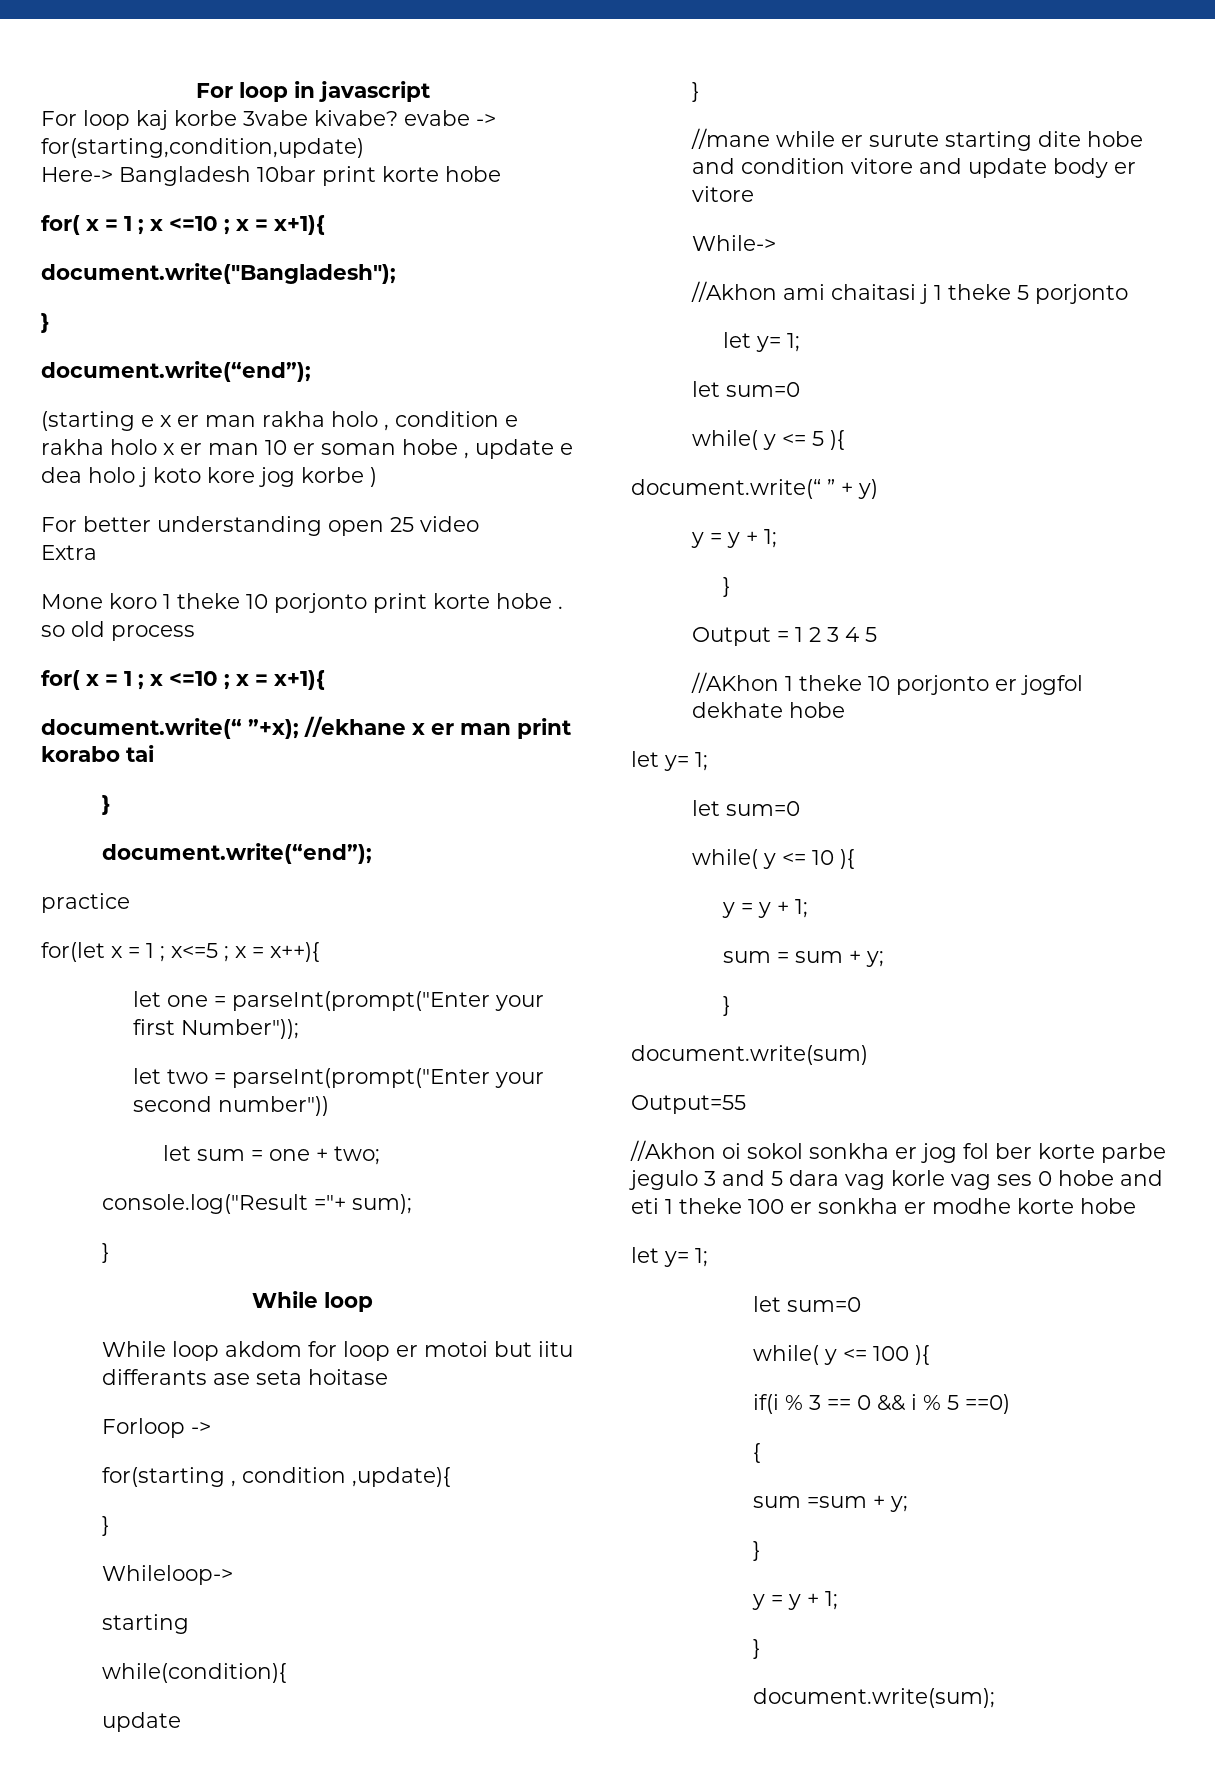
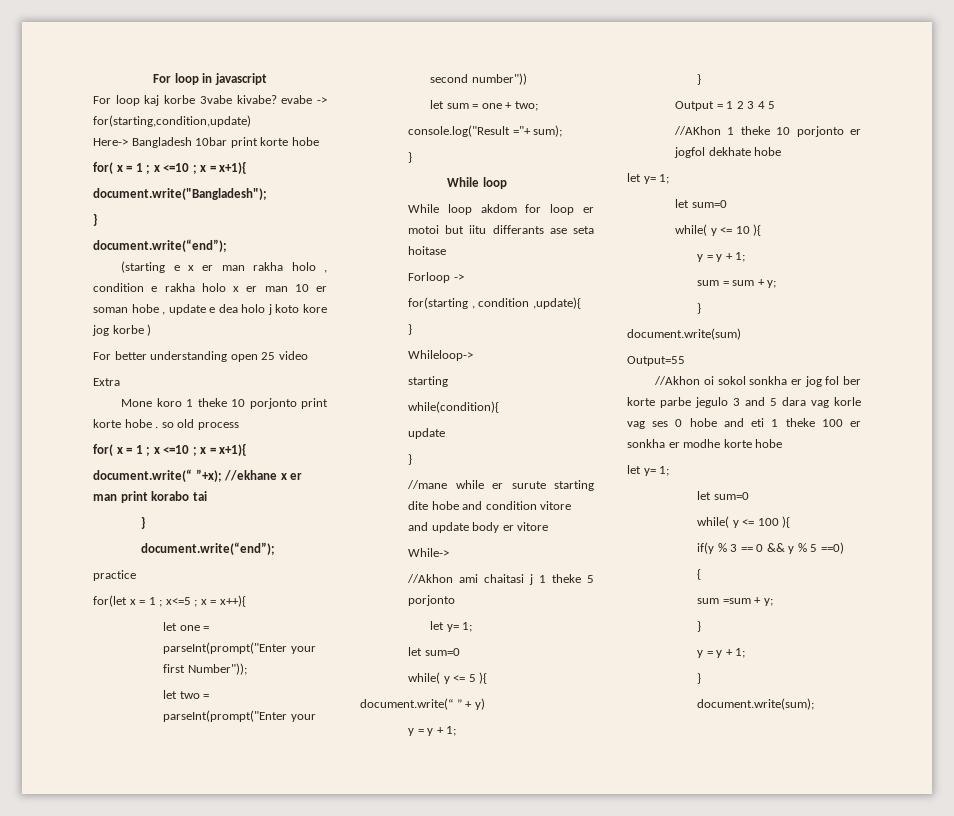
[753,1394,780,1414] if(i -> [697,542,715,554] if(y
[911,1394,918,1410] i -> [788,546,795,554] y

